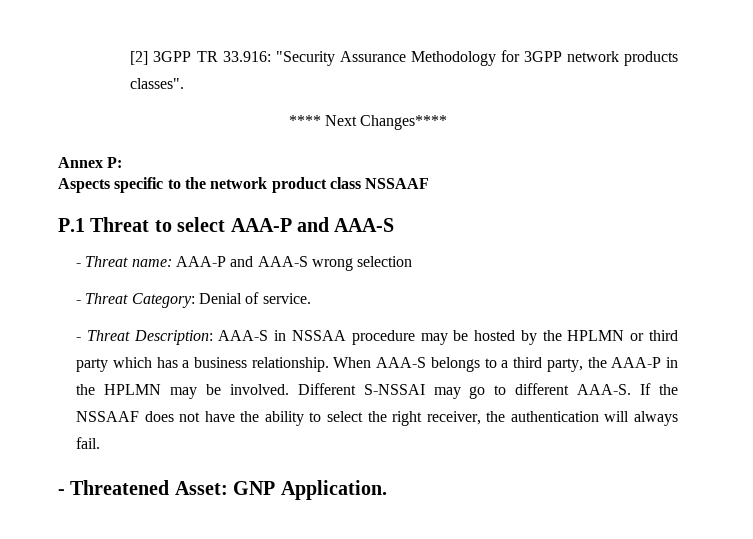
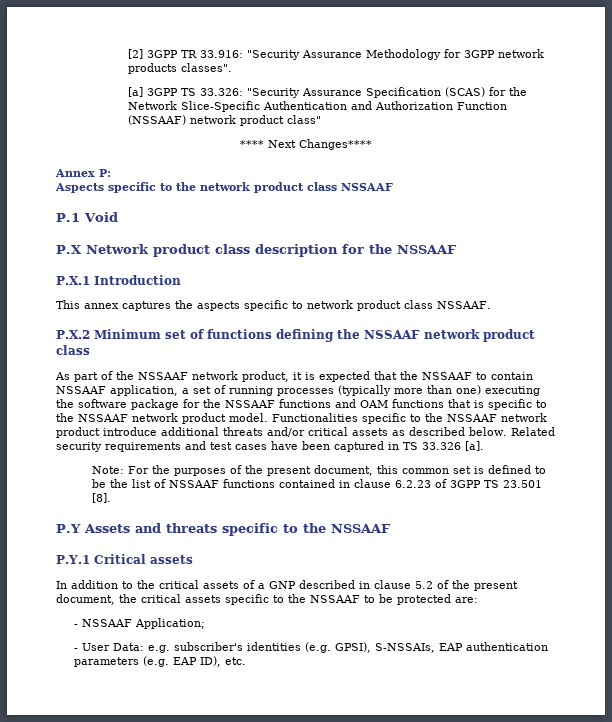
(185, 83) none -> [127,87,527,98] [127,101,507,112] [127,115,321,126] // [a] 3GPP TS 33.326: "Security Assurance Specification (SCAS) for the Network Slice-Specific Authentication and Authorization Function (NSSAAF) network product class"
[90,217,395,232] [76,256,413,271] [76,292,311,308] [76,330,678,345] [76,357,679,372] [76,383,679,399] [76,411,678,426] [76,437,101,449] [58,480,387,500] Threat to select AAA-P and AAA-S // - Threat name: AAA-P and AAA-S wrong selection // - Threat Category: Denial of service. // - Threat Description: AAA-S in NSSAA procedure may be hosted by the HPLMN or third party which has a business relationship. When AAA-S belongs to a third party, the AAA-P in the HPLMN may be involved. Different S-NSSAI may go to different AAA-S. If the NSSAAF does not have the ability to select the right receiver, the authentication will always fail. // - Threatened Asset: GNP Application. -> [83,212,118,222] [56,244,457,257] [56,275,181,285] [56,300,491,311] [56,329,535,342] [56,345,90,355] [55,371,533,382] [56,385,540,396] [56,399,547,410] [56,413,547,424] [56,427,555,438] [56,441,484,452] [91,465,546,476] [91,479,542,488] [91,493,111,503] [56,523,391,536] [56,554,193,564] [56,580,518,591] [56,594,478,605] [73,618,205,629] [73,642,548,653] [73,656,246,667] Void // P.X Network product class description for the NSSAAF // P.X.1 Introduction // This annex captures the aspects specific to network product class NSSAAF. // P.X.2 Minimum set of functions defining the NSSAAF network product class // As part of the NSSAAF network product, it is expected that the NSSAAF to contain NSSAAF application, a set of running processes (typically more than one) executing the software package for the NSSAAF functions and OAM functions that is specific to the NSSAAF network product model. Functionalities specific to the NSSAAF network product introduce additional threats and/or critical assets as described below. Related security requirements and test cases have been captured in TS 33.326 [a]. // Note: For the purposes of the present document, this common set is defined to be the list of NSSAAF functions contained in clause 6.2.23 of 3GPP TS 23.501 [8]. // P.Y Assets and threats specific to the NSSAAF // P.Y.1 Critical assets // In addition to the critical assets of a GNP described in clause 5.2 of the present document, the critical assets specific to the NSSAAF to be protected are: // - NSSAAF Application; // - User Data: e.g. subscriber's identities (e.g. GPSI), S-NSSAIs, EAP authentication parameters (e.g. EAP ID), etc.

